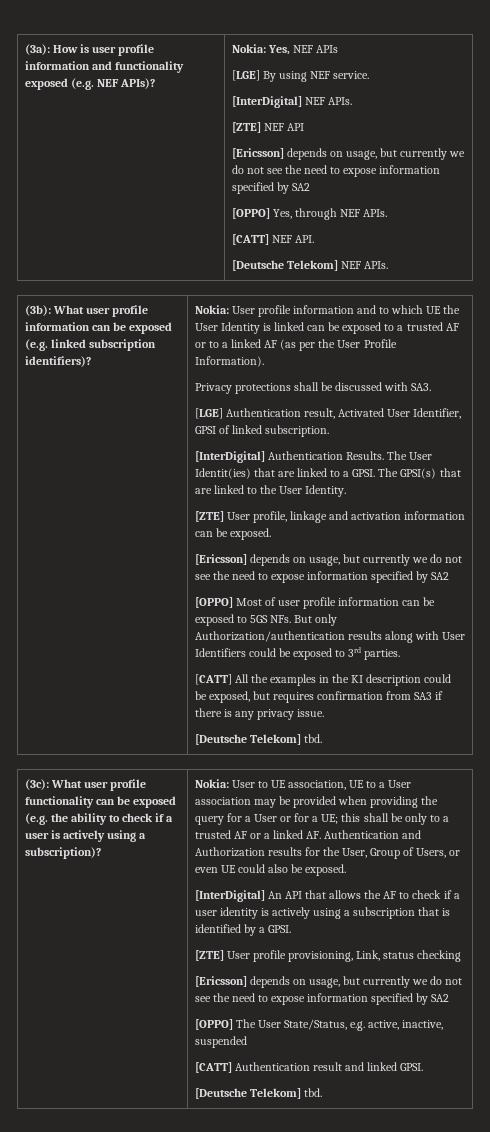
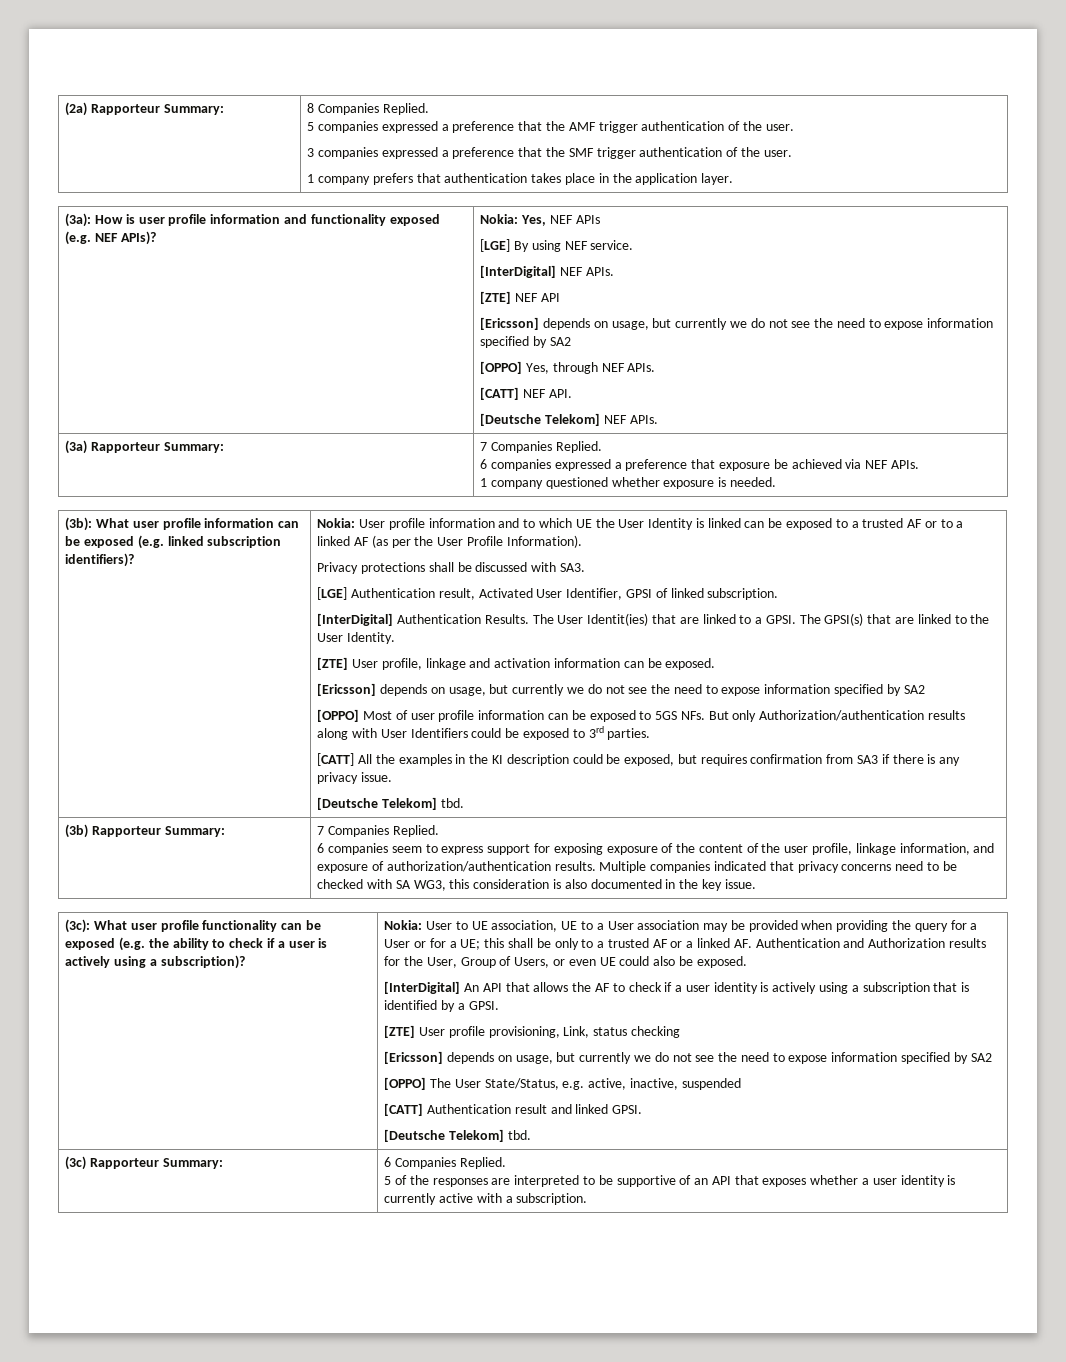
(24, 49) none -> [65,102,224,116] [307,103,429,115] [307,121,794,133] [307,147,792,159] [307,173,734,185] (2a) Rapporteur Summary: | 8 Companies Replied. // 5 companies expressed a preference that the AMF trigger authentication of the user. // 3 companies expressed a preference that the SMF trigger authentication of the user. // 1 company prefers that authentication takes place in the application layer. //
(388, 265) none -> [65,440,224,454] [480,441,602,453] [480,459,919,471] [480,477,777,489] // (3a) Rapporteur Summary: | 7 Companies Replied. // 6 companies expressed a preference that exposure be achieved via NEF APIs. // 1 company questioned whether exposure is needed.
(322, 738) none -> [65,824,225,838] [317,825,439,837] [317,843,995,855] [317,861,957,873] [317,879,756,891] // (3b) Rapporteur Summary: | 7 Companies Replied. // 6 companies seem to express support for exposing exposure of the content of the user profile, linkage information, and exposure of authorization/authentication results. Multiple companies indicated that privacy concerns need to be checked with SA WG3, this consideration is also documented in the key issue.
(322, 1092) none -> [65,1156,223,1170] [384,1157,506,1169] [384,1175,956,1187] [384,1193,588,1205] // (3c) Rapporteur Summary: | 6 Companies Replied. // 5 of the responses are interpreted to be supportive of an API that exposes whether a user identity is currently active with a subscription.

